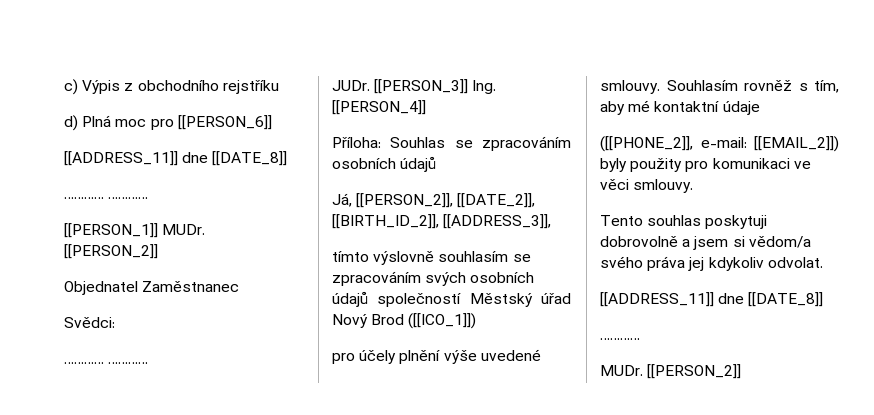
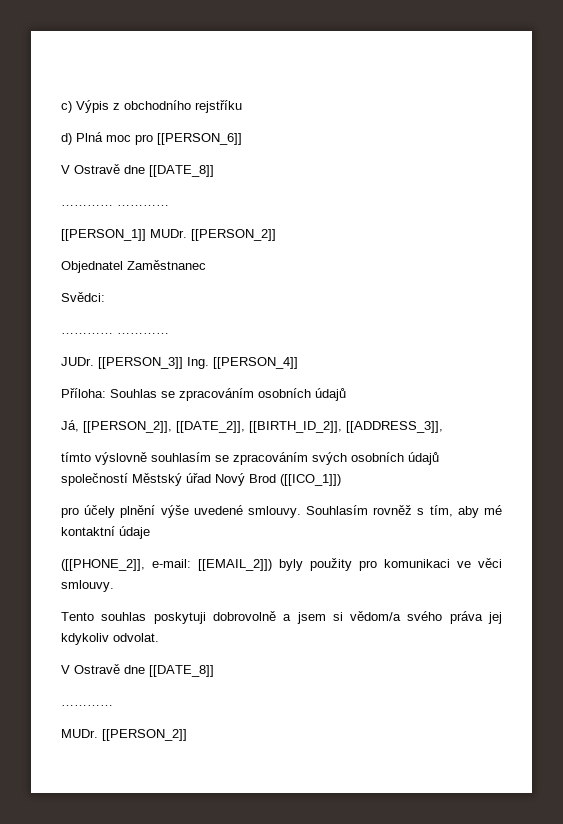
[64,151,178,166] [[ADDRESS_11]] -> [61,164,120,174] V Ostravě
[600,292,714,307] [[ADDRESS_11]] -> [61,664,120,674] V Ostravě

